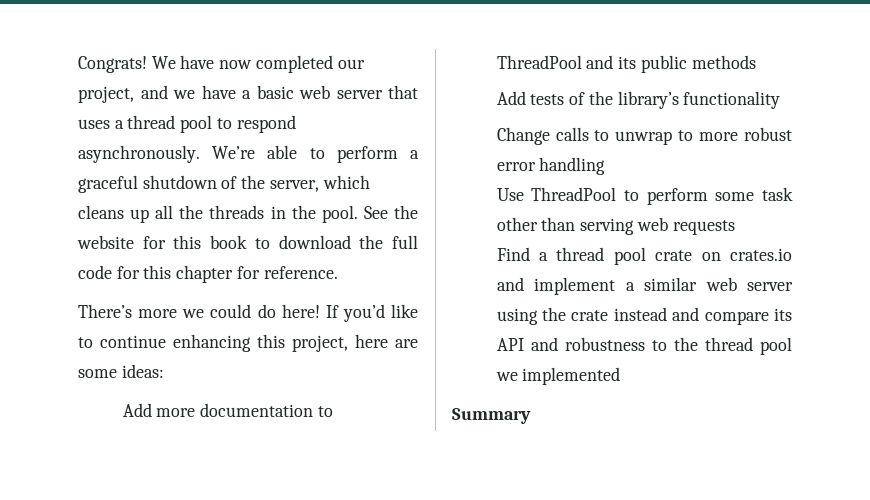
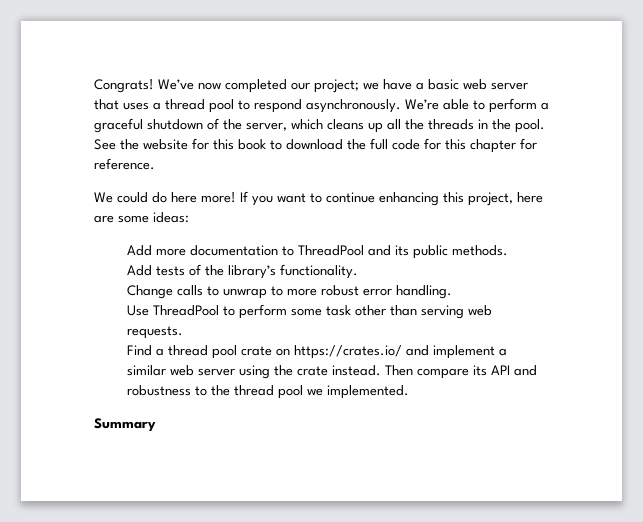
[151,55,215,69] We have -> [158,79,194,90] We’ve
[78,85,168,103] project, and -> [314,79,359,93] project;
[78,304,418,322] There’s more we could do here! If you’d like -> [94,191,306,206] We could do here more! If you want
[691,55,756,69] methods -> [452,245,509,256] methods.
[683,91,781,109] functionality -> [280,264,359,279] functionality.
[539,157,606,175] handling -> [396,285,453,299] handling.
[672,220,735,235] requests -> [127,326,184,339] requests.
[730,248,792,261] crates.io -> [294,345,403,359] https://crates.io/
[613,307,700,321] instead and -> [332,365,414,376] instead. Then
[522,367,621,385] implemented -> [327,385,410,399] implemented.

